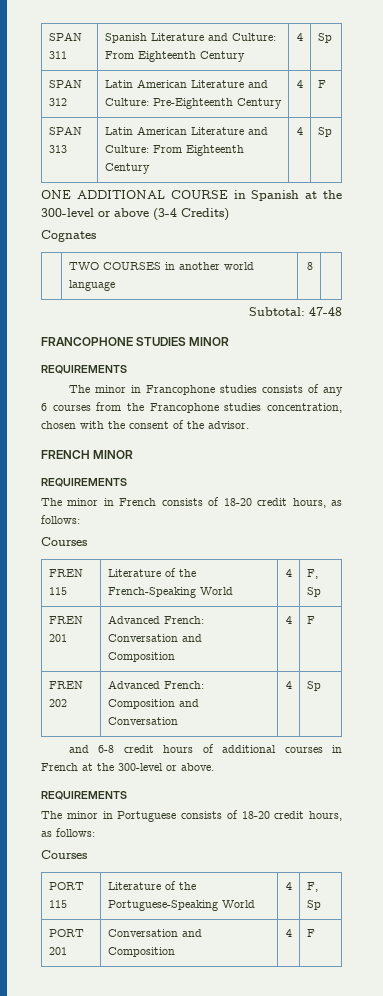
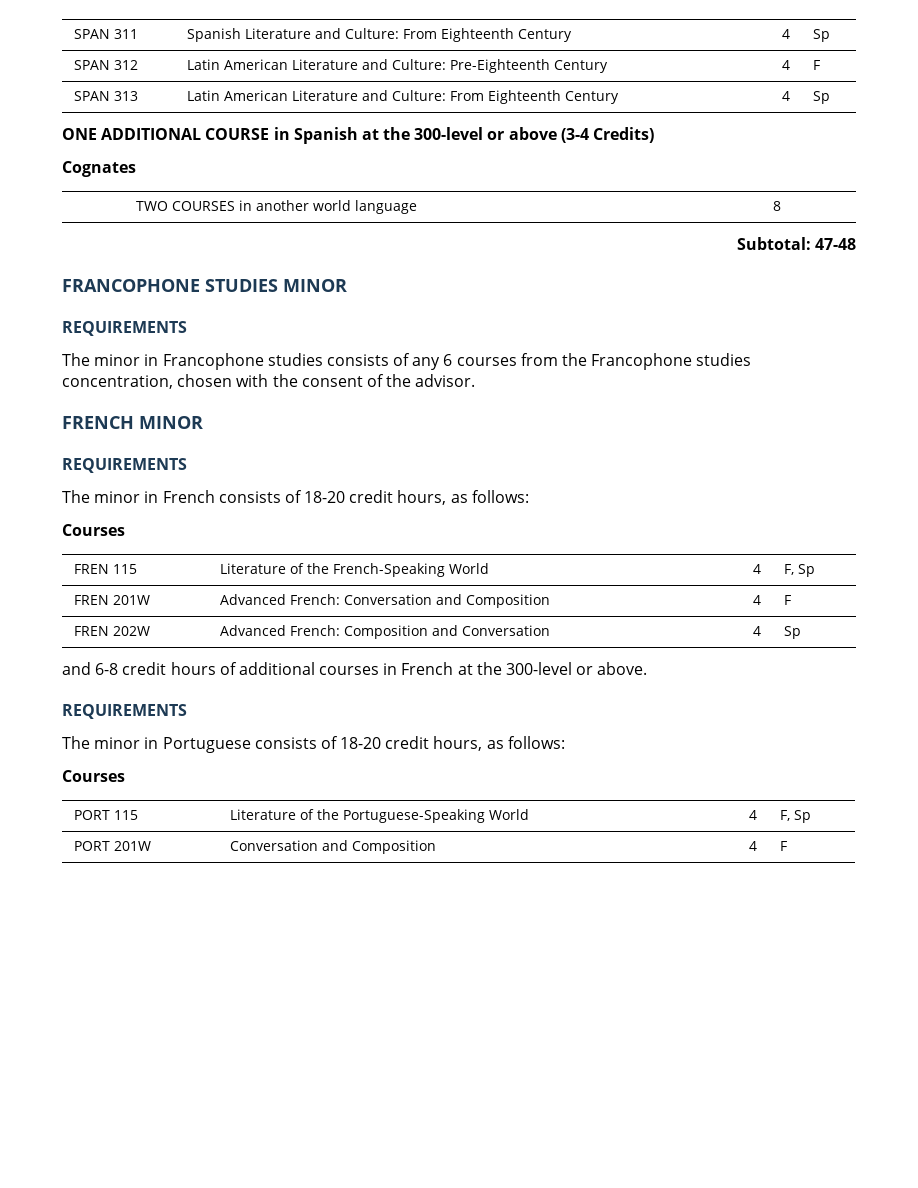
[48,634,67,642] 201 -> [113,595,151,605] 201W
[48,699,67,707] 202 -> [113,626,151,636] 202W
[48,947,67,955] 201 -> [114,841,152,851] 201W

